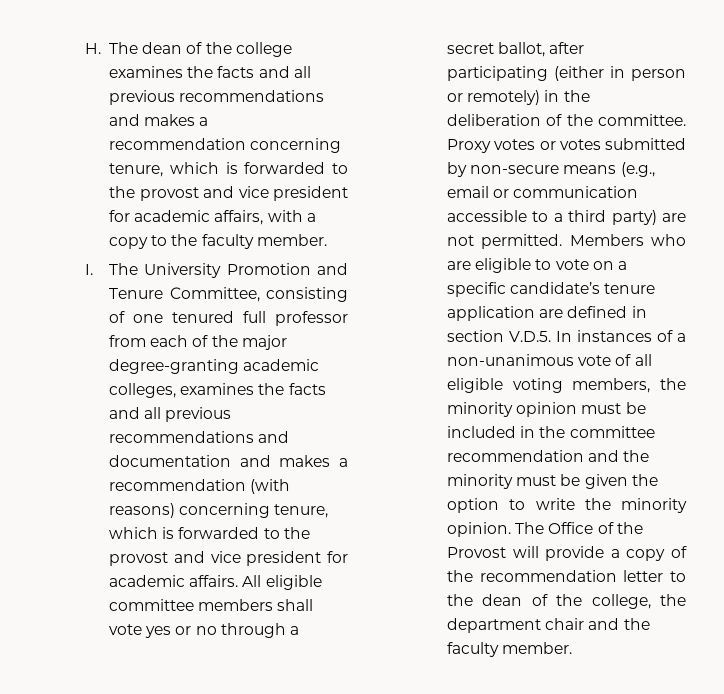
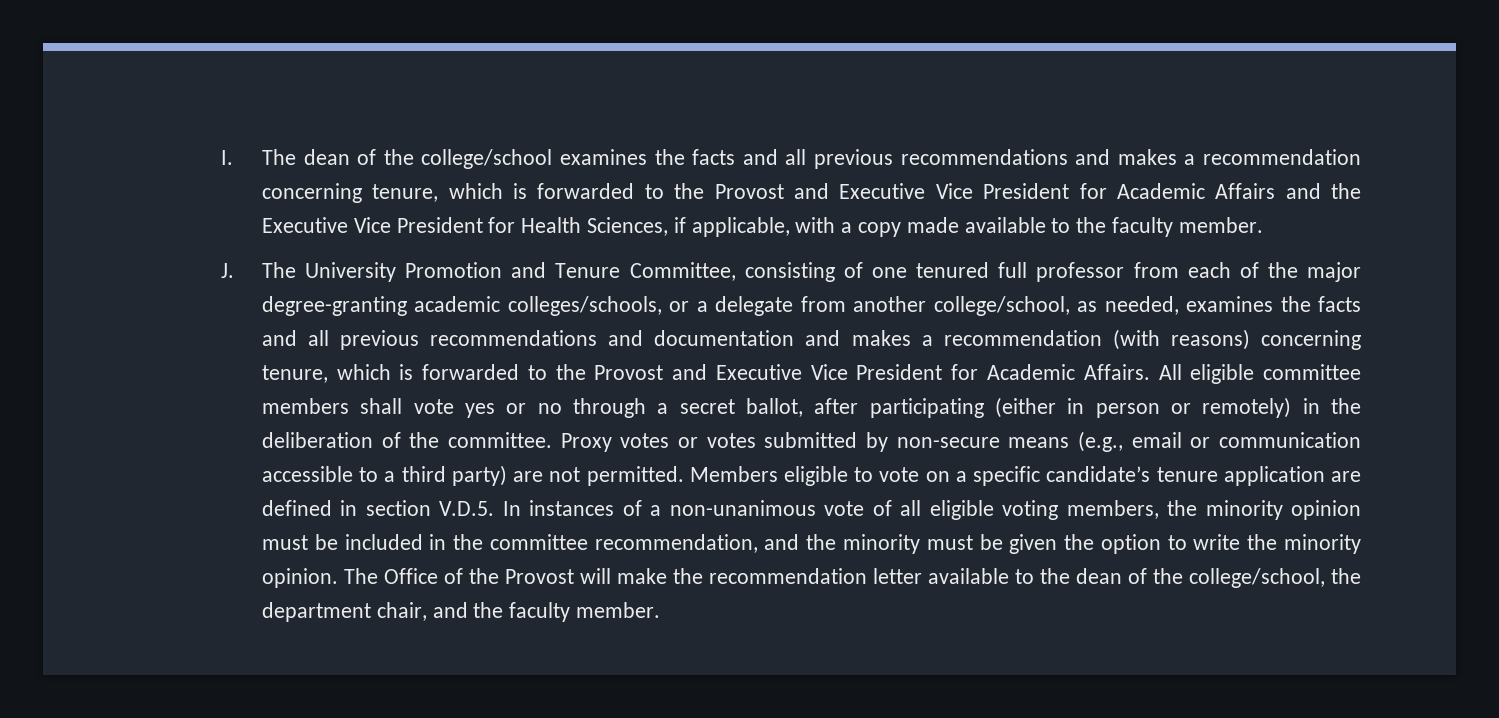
[85,43,102,54] H. -> [220,150,233,165] I.
[235,42,292,57] college -> [421,149,553,169] college/school
[139,186,348,201] [109,210,264,225] provost and vice president for academic affairs, -> [714,183,1361,199] [261,217,790,237] Provost and Executive Vice President for Academic Affairs and the Executive Vice President for Health Sciences, if applicable,
(149, 243) none -> [906,217,1046,233] made available
[85,264,94,275] I. -> [220,263,234,278] J.
[109,383,177,398] colleges, -> [507,296,1179,316] colleges/schools, or a delegate from another college/school, as needed,
[109,551,348,566] [109,575,239,587] provost and vice president for academic affairs. -> [594,364,1150,380] Provost and Executive Vice President for Academic Affairs.
[651,234,686,246] [447,261,472,270] who are -> (778, 474) none
[447,450,585,462] recommendation -> [594,534,758,553] recommendation,
[545,546,687,561] provide a copy of -> [616,568,667,584] make
(664, 576) none -> [927,568,1009,584] available
[591,594,651,609] college, -> [1188,568,1325,588] college/school,
[545,618,585,630] chair -> [376,602,427,621] chair,

